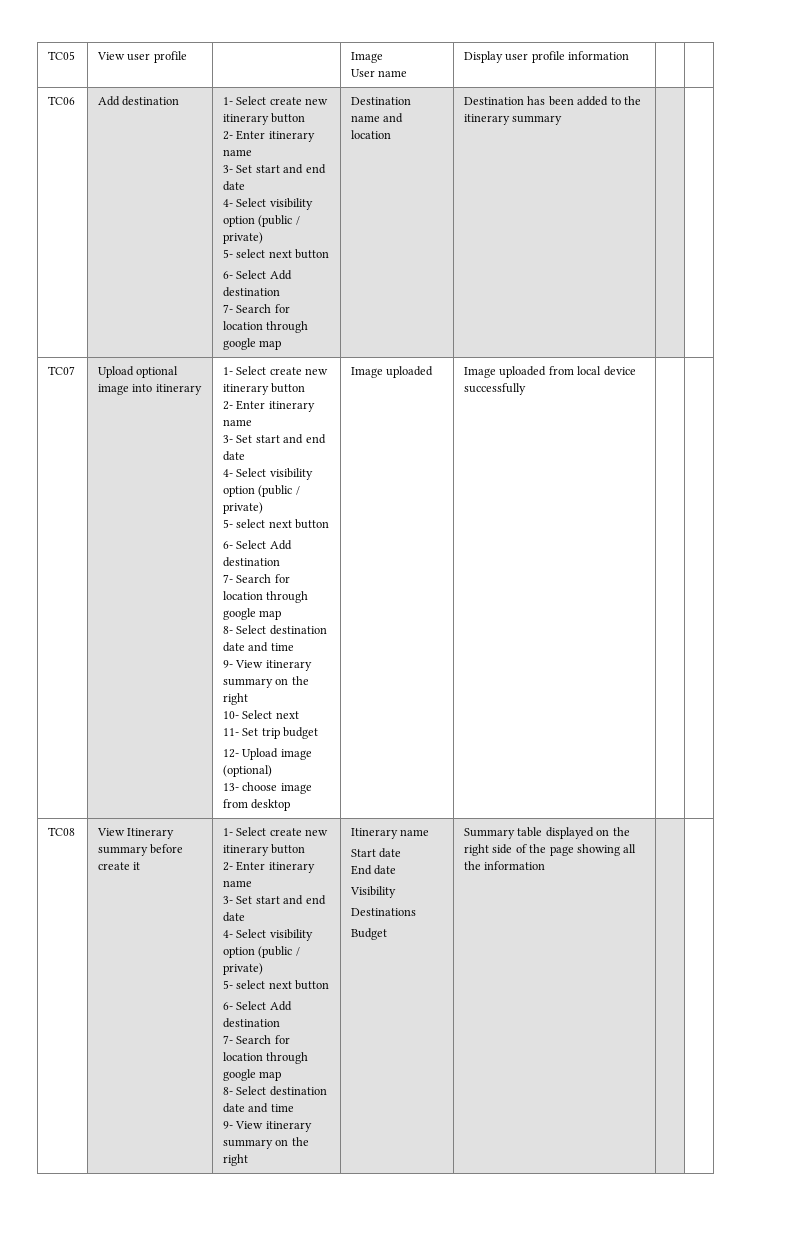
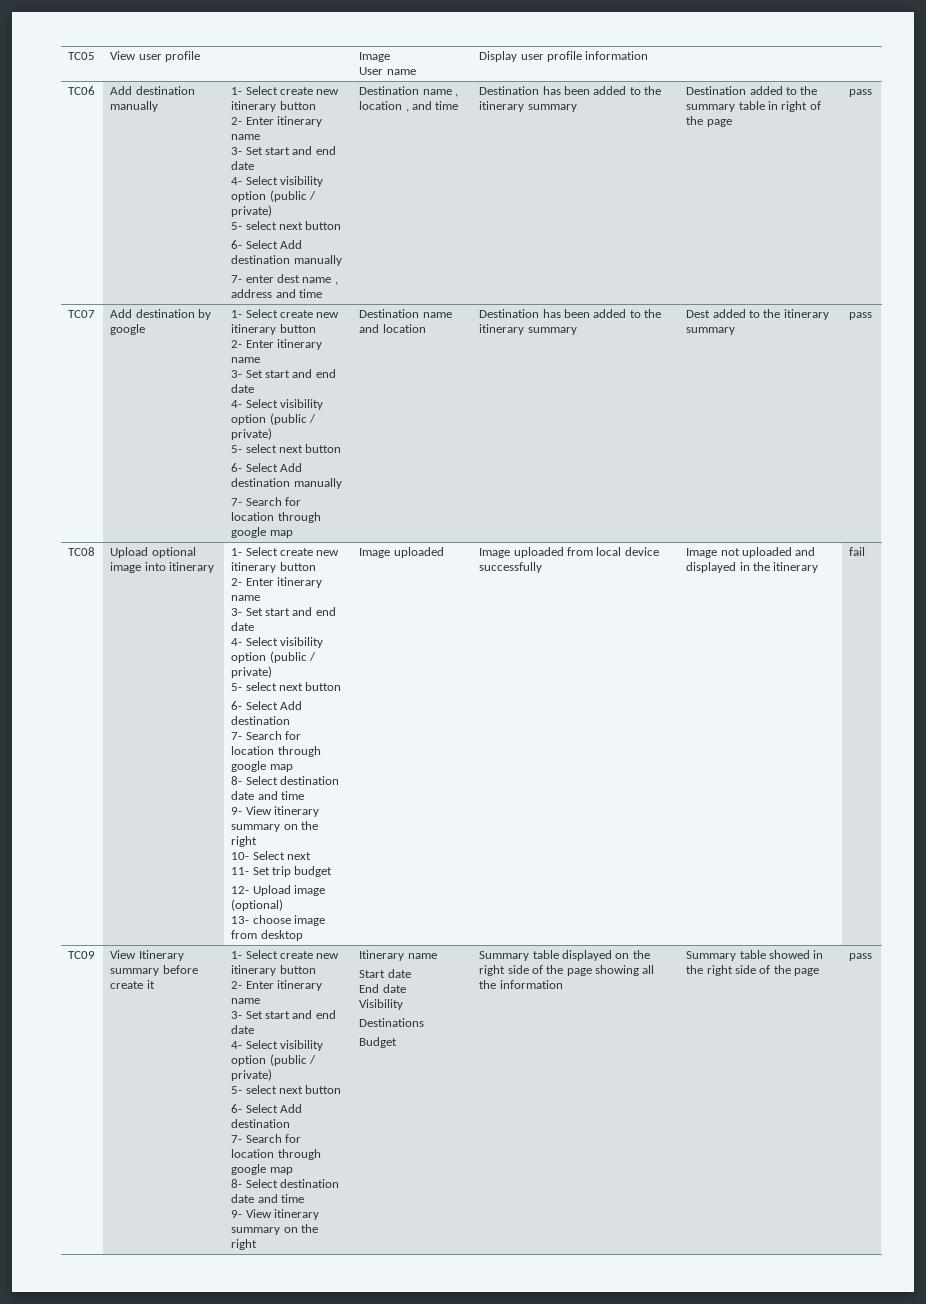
(180, 101) none -> [110,101,159,112] manually
(281, 292) none -> [293,255,342,266] [231,274,338,285] [231,289,322,298] [359,86,458,97] [359,101,459,112] [479,86,662,95] [479,101,577,112] [686,86,818,95] [686,101,821,112] [686,116,732,127] [849,89,873,97] [68,310,96,318] [110,309,211,320] [110,324,146,335] [231,309,340,318] [231,324,316,335] [231,339,322,350] [231,357,261,363] [231,369,336,378] [231,384,255,393] [231,399,323,410] [231,413,316,425] [231,428,273,440] [231,444,342,453] [231,463,302,472] [231,478,342,489] manually // 7- enter dest name , address and time | Destination name , location , and time | Destination has been added to the itinerary summary | Destination added to the summary table in right of the page | pass // TC07 | Add destination by google | 1- Select create new itinerary button // 2- Enter itinerary name // 3- Set start and end date // 4- Select visibility option (public / private) // 5- select next button // 6- Select Add destination manually
[48,366,76,375] | // TC07 -> [686,309,829,320] [686,327,736,335] [849,312,873,320] [68,547,96,556] Dest added to the itinerary summary | pass // TC08
[48,827,76,836] | // TC08 -> [686,547,816,558] [686,562,819,573] [849,547,866,556] [68,951,96,959] Image not uploaded and displayed in the itinerary | fail // TC09
(546, 865) | -> [686,950,824,961] [686,965,820,976] [849,953,873,961] Summary table showed in the right side of the page | pass

